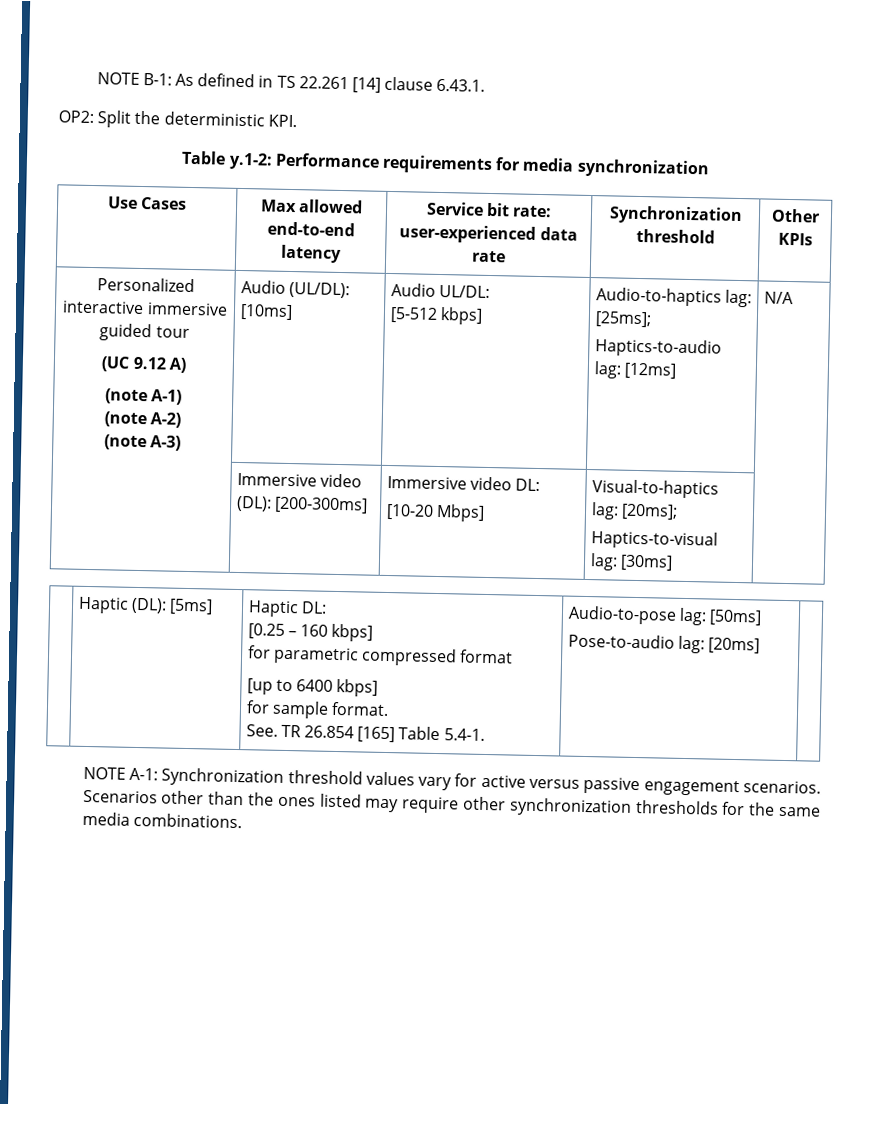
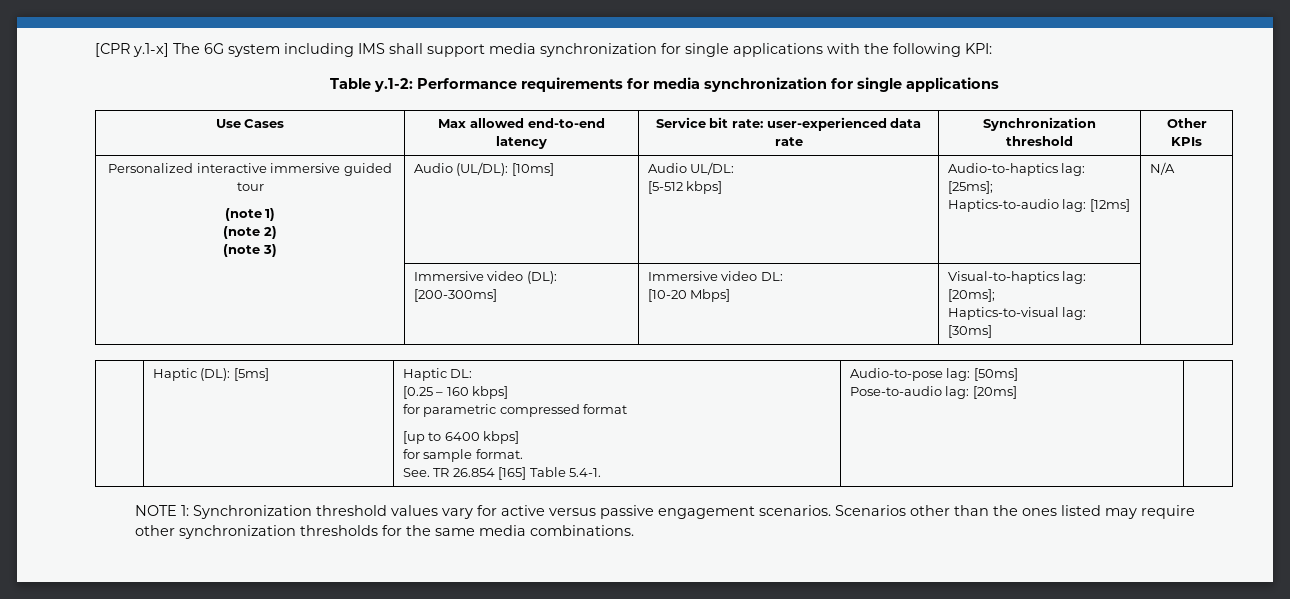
[96,72,486,93] [58,110,297,128] NOTE B-1: As defined in TS 22.261 [14] clause 6.43.1. // OP2: Split the deterministic KPI. -> [95,43,992,57] [CPR y.1-x] The 6G system including IMS shall support media synchronization for single applications with the following KPI:
(710, 168) none -> [830,77,999,92] for single applications
[101,356,187,373] [104,388,183,405] [103,411,182,428] [103,434,182,451] (UC 9.12 A) // (note A-1) // (note A-2) // (note A-3) -> [224,208,276,221] [223,226,277,239] [223,244,277,257] (note 1) // (note 2) // (note 3)
[128,767,158,781] A-1: -> [181,505,190,516] 1:

